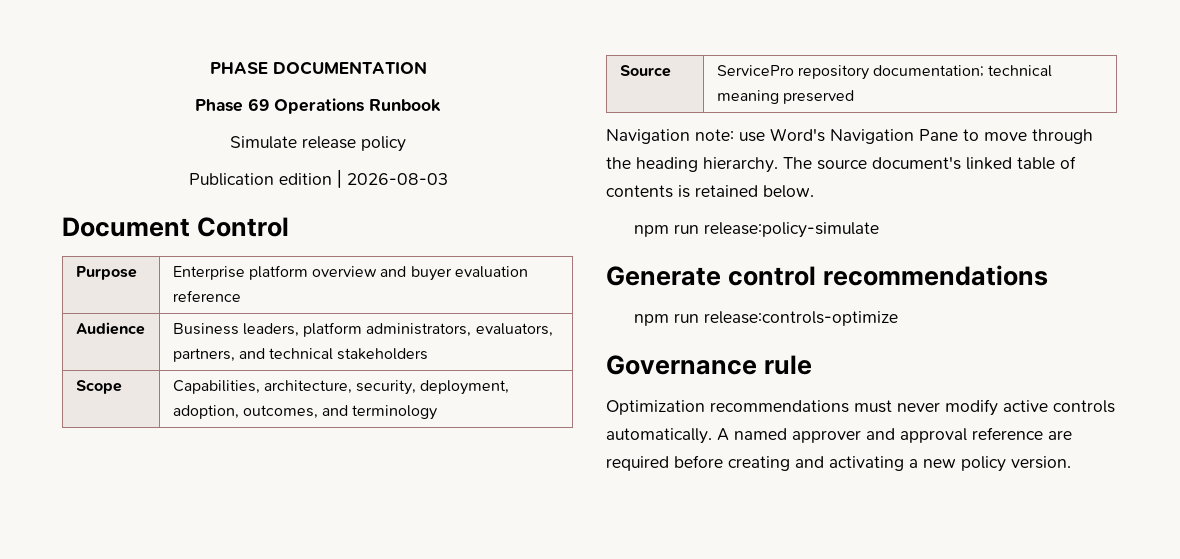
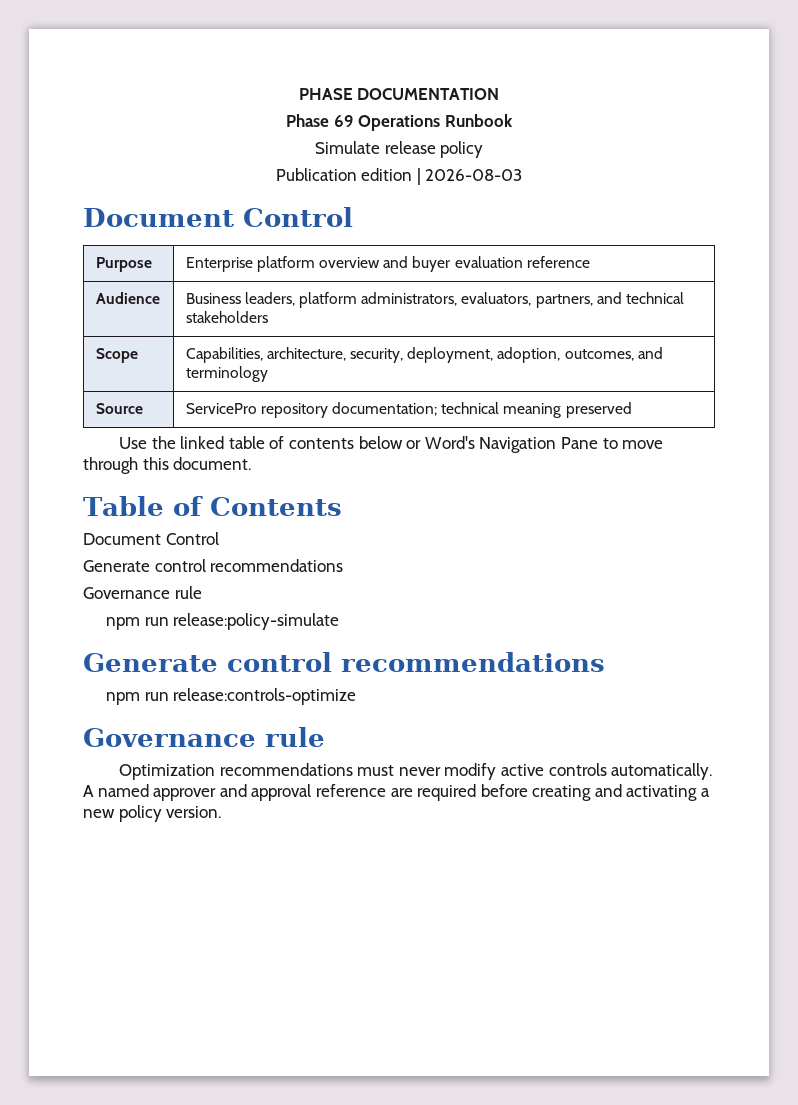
[606,129,765,144] Navigation note: use -> [119,436,422,449] Use the linked table of contents below or
[606,156,1076,173] [606,185,814,198] the heading hierarchy. The source document's linked table of contents is retained below. -> [142,457,252,470] [83,496,342,516] [83,532,219,545] [83,559,344,572] [83,586,202,599] this document. // Table of Contents // Document Control // Generate control recommendations // Governance rule

